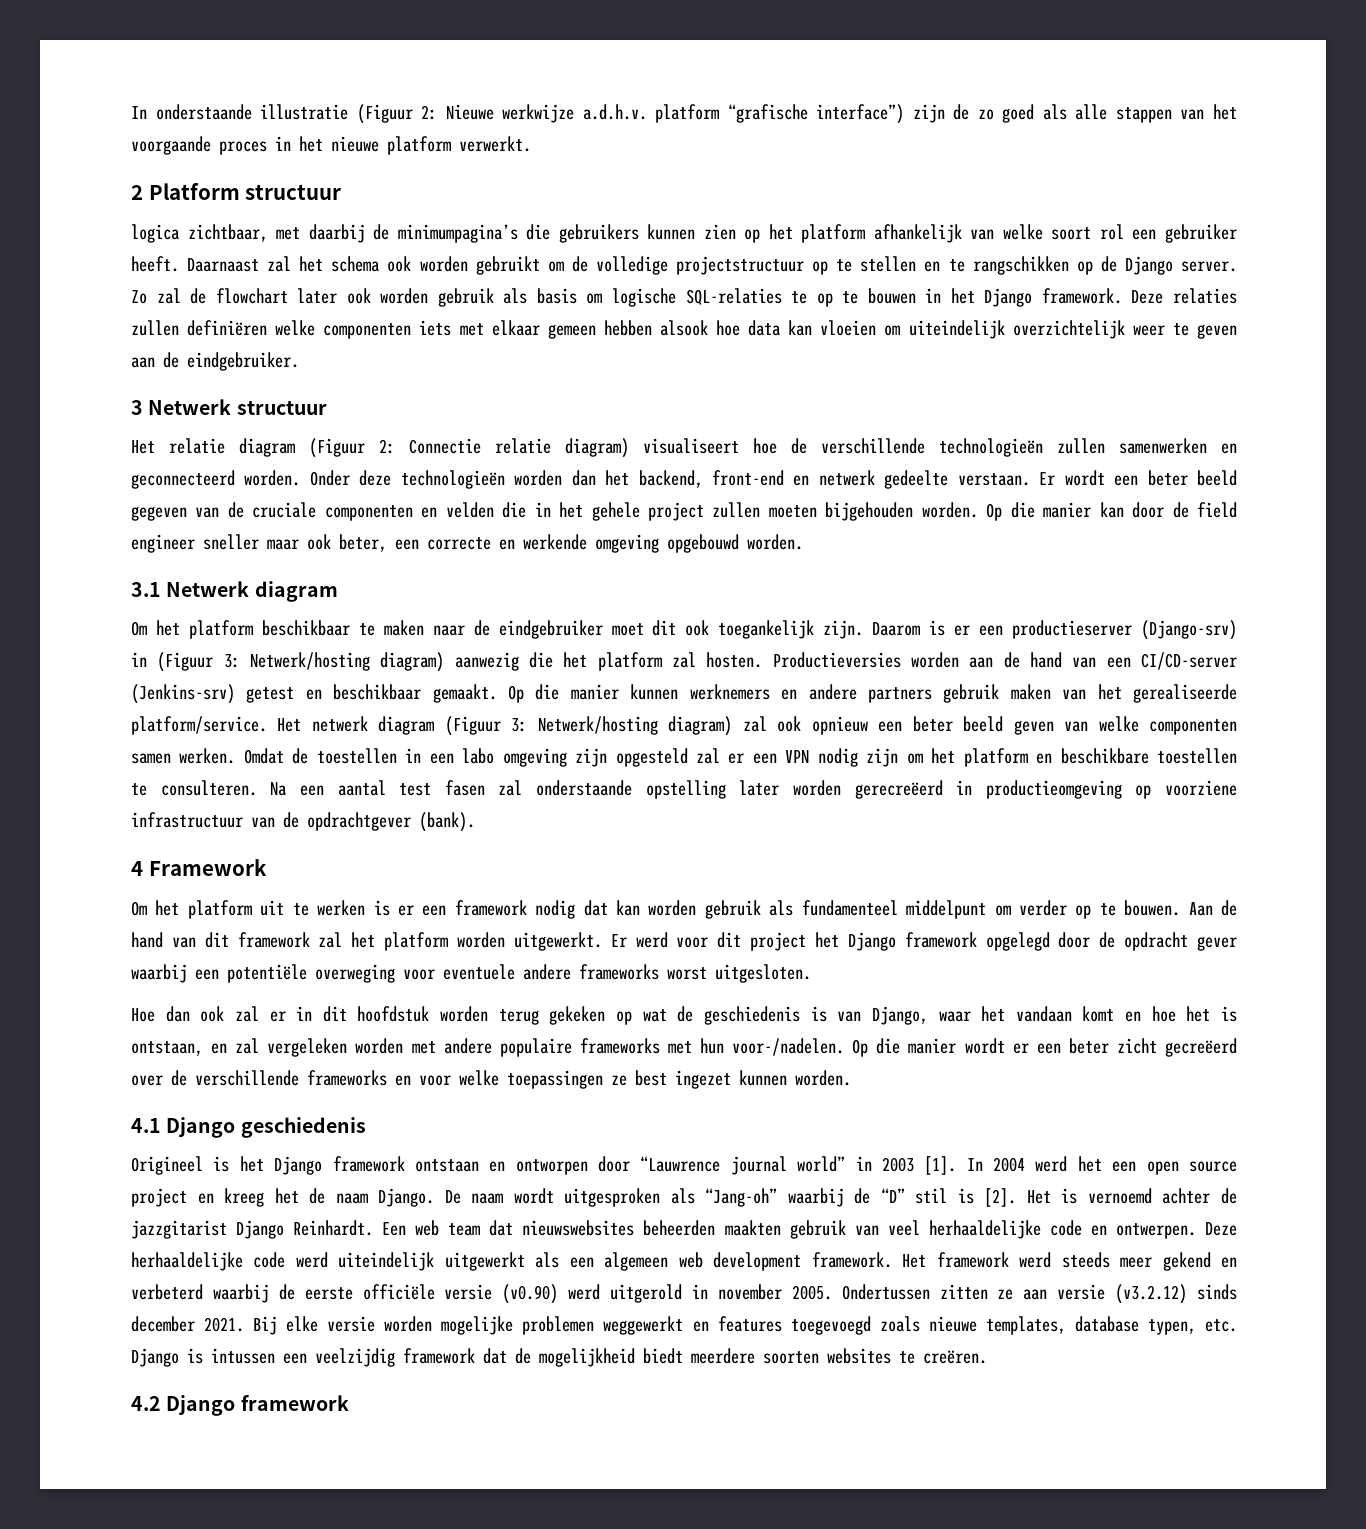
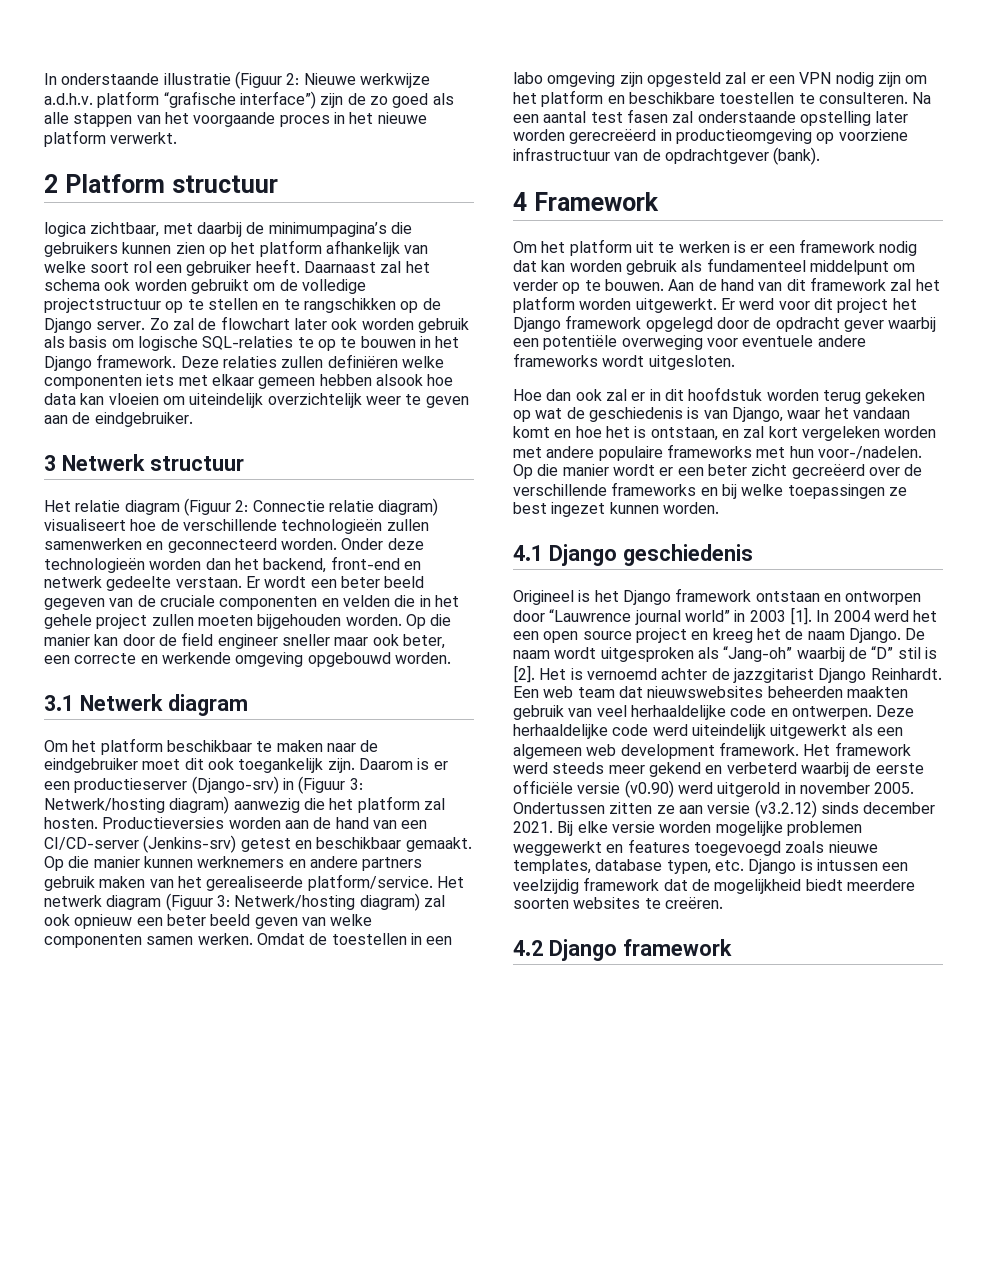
[667,967,707,980] worst -> [602,355,645,367] wordt
(260, 1046) none -> [768,426,798,438] kort
[419,1075,451,1086] voor -> [721,484,737,499] bij

